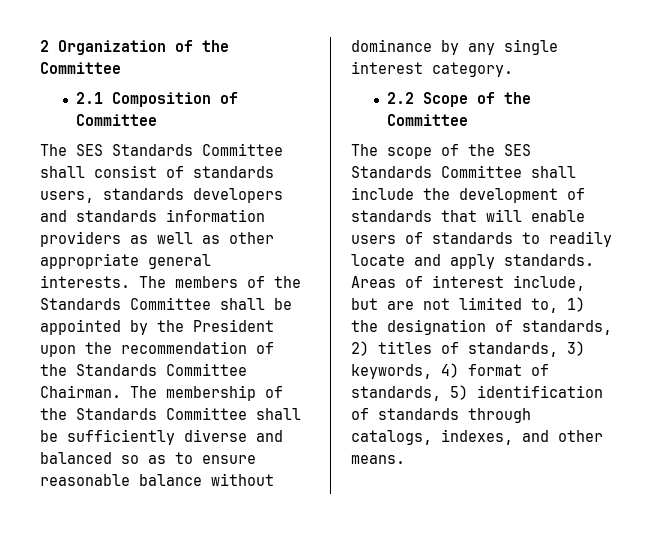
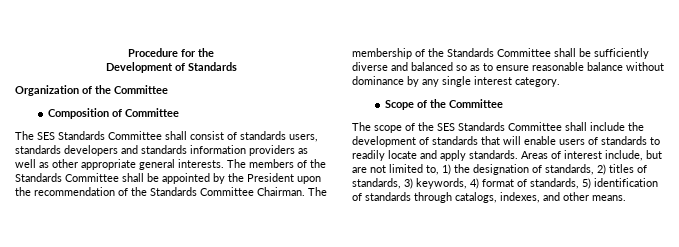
[40,40,49,52] 2 -> [128,48,214,57] [105,62,237,73] Procedure for the // Development of Standards //
[76,92,104,104] 2.1 -> (168, 89) none
[387,92,415,104] 2.2 -> (560, 82) none

